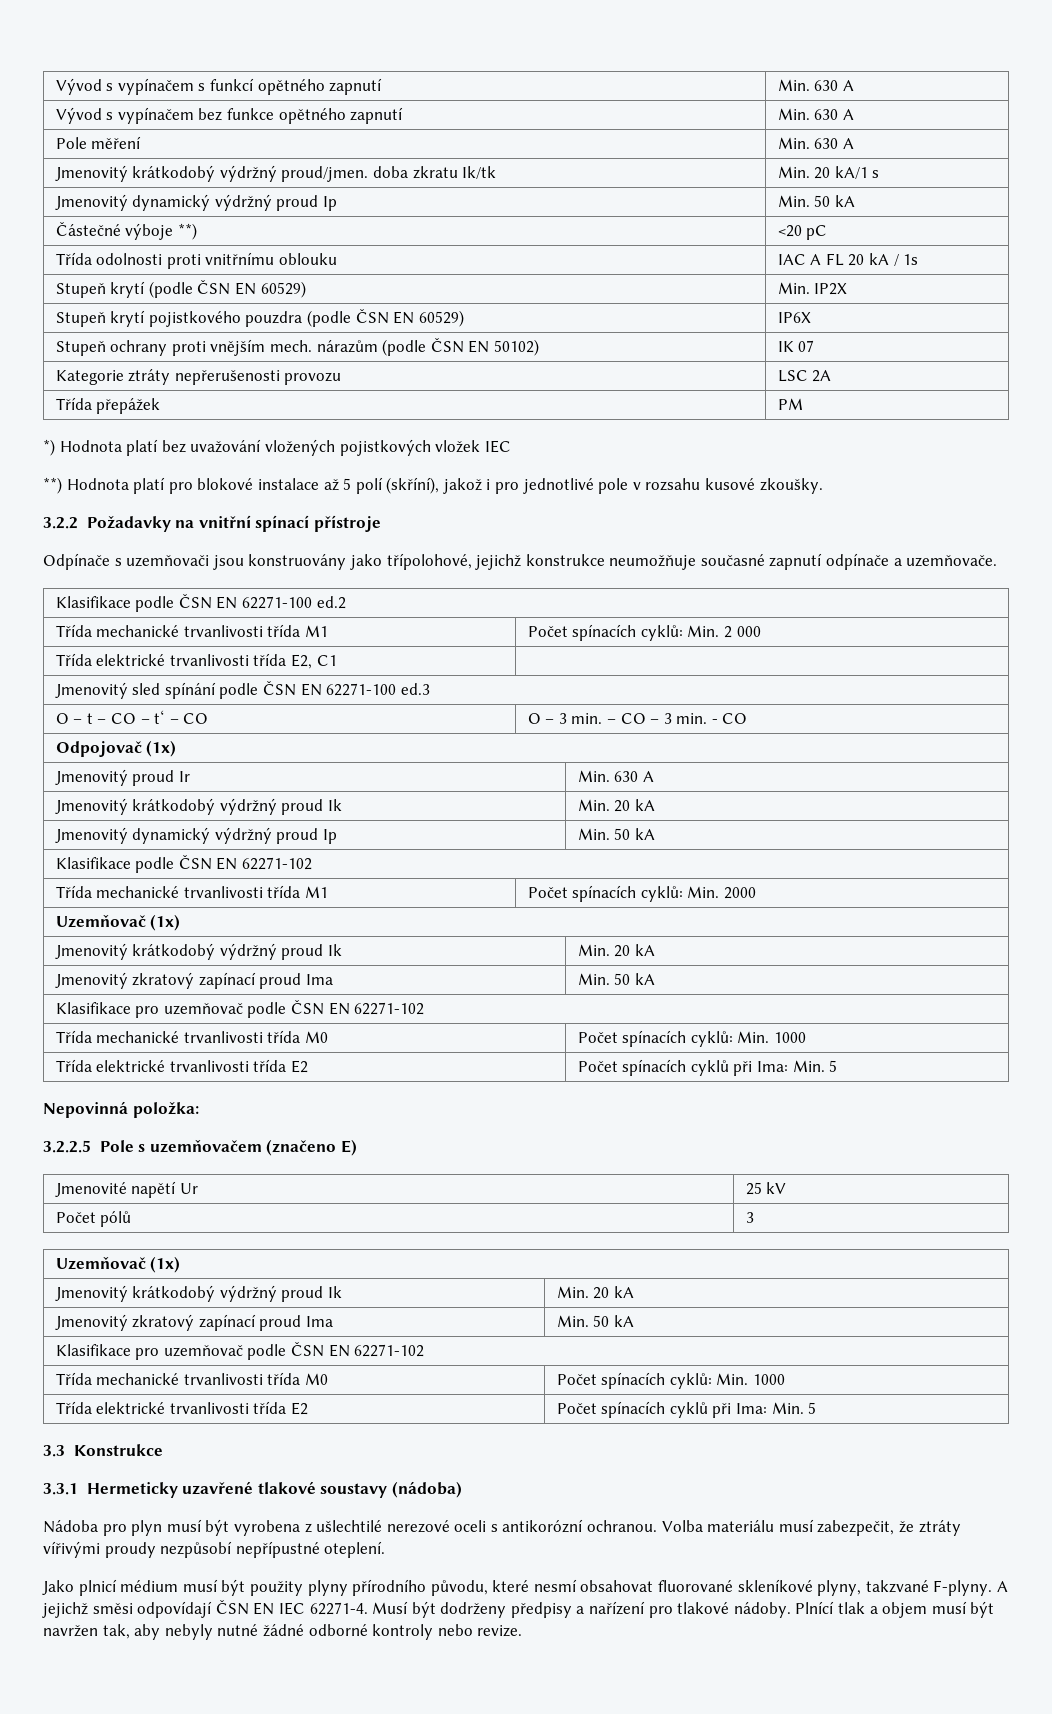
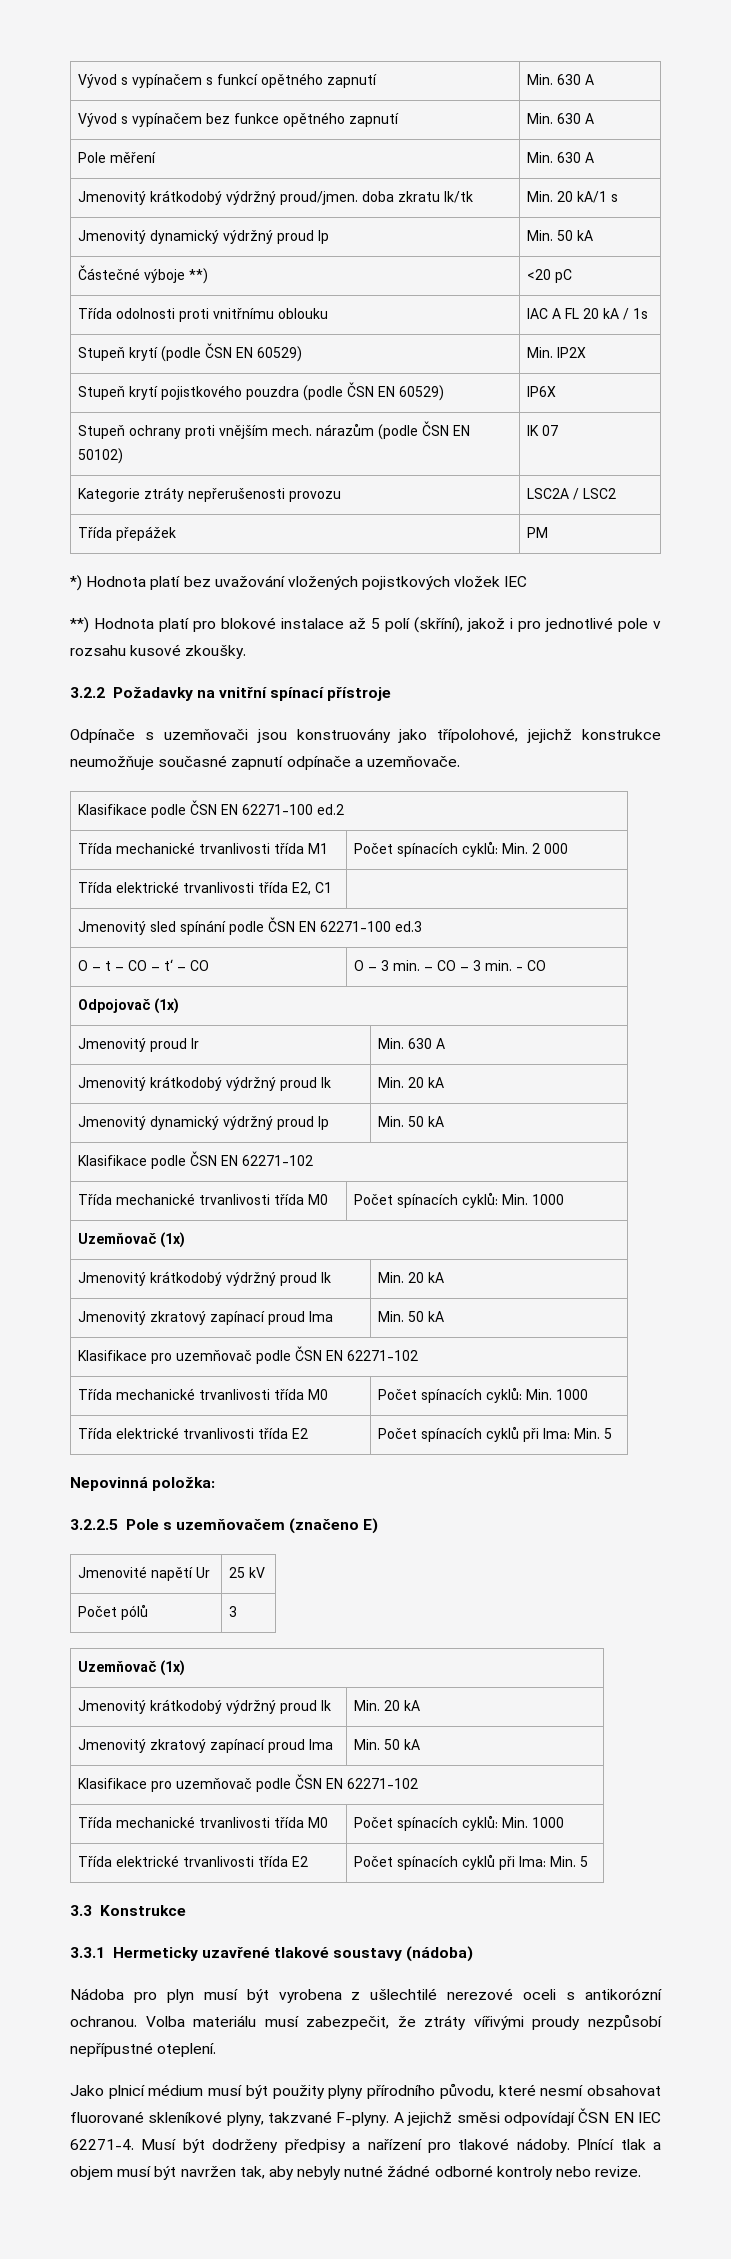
[777,370,832,382] LSC 2A -> [527,488,617,500] LSC2A / LSC2
[304,886,328,898] [527,885,756,902] M1 | Počet spínacích cyklů: Min. 2000 -> [308,1194,329,1205] [354,1192,565,1208] M0 | Počet spínacích cyklů: Min. 1000

